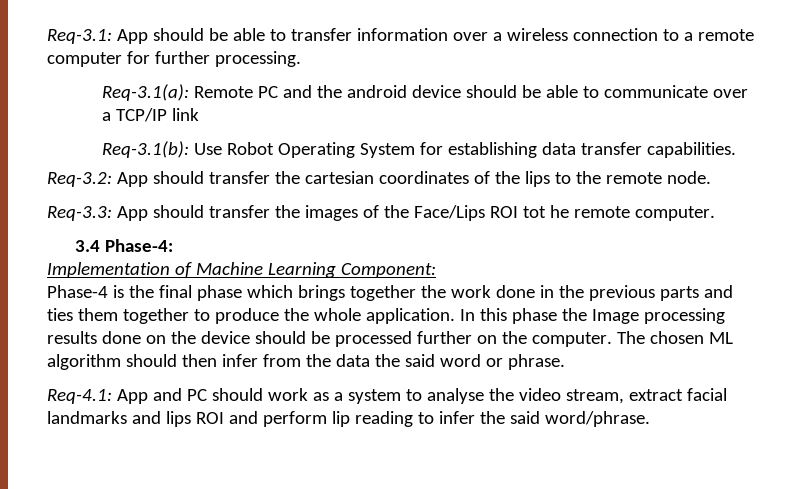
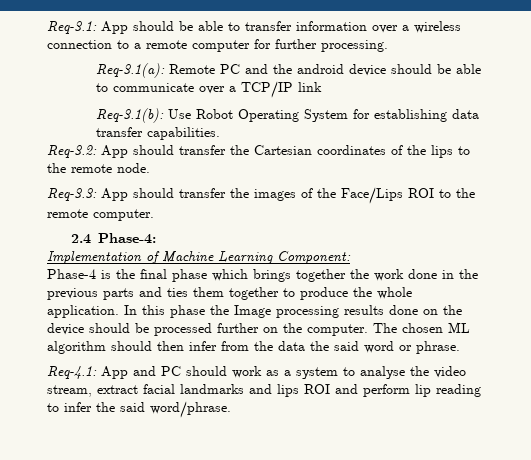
[304,171,374,184] cartesian -> [254,145,312,155] Cartesian
[522,205,569,218] tot he -> [439,188,475,198] to the
[74,240,100,252] 3.4 -> [71,234,92,244] 2.4

